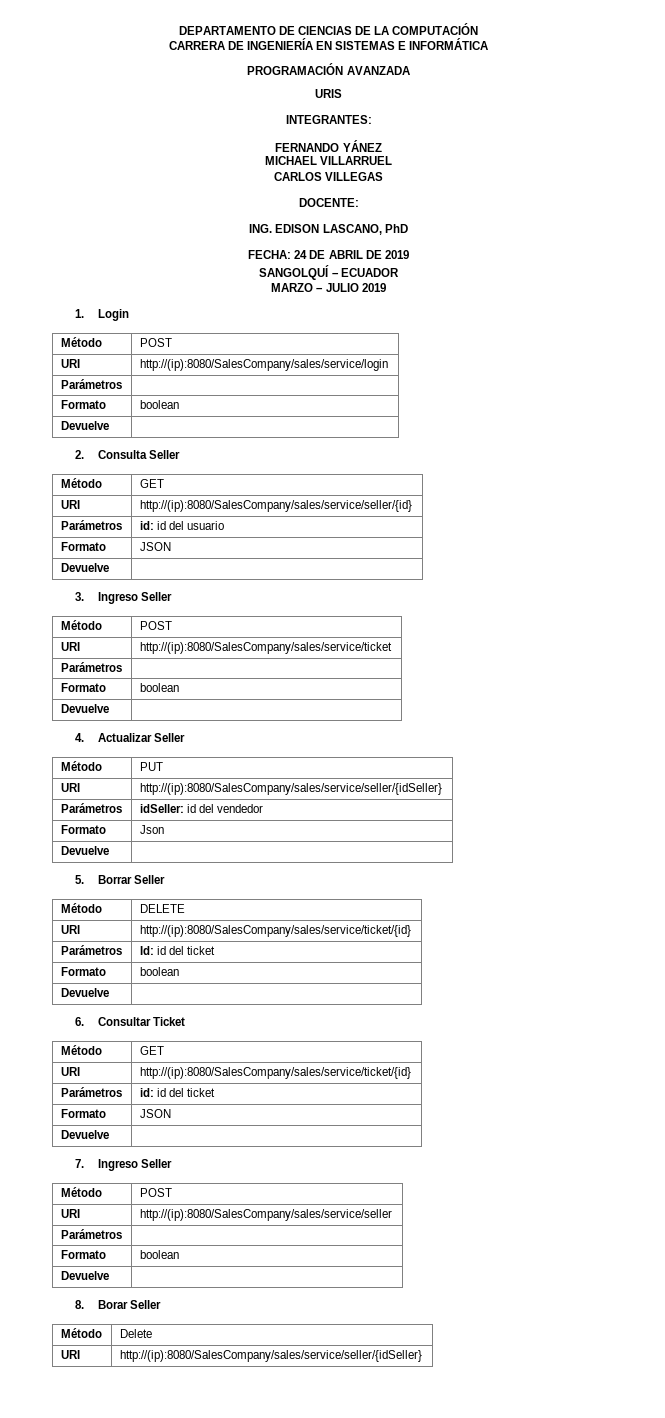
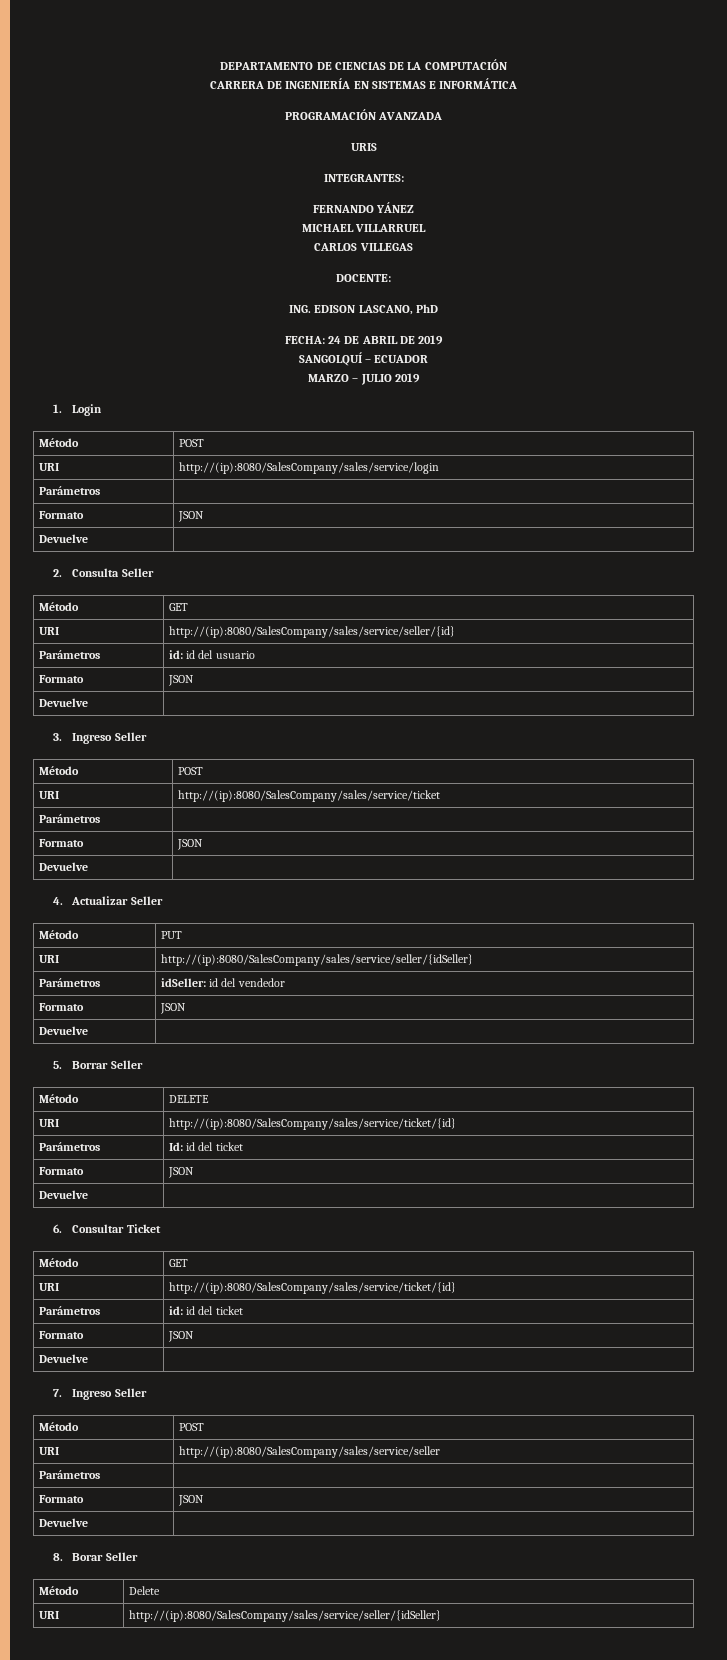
[139,400,179,409] boolean -> [177,511,204,522] JSON
[139,683,179,692] boolean -> [176,839,203,850] JSON
[139,825,164,834] Json -> [159,1003,186,1014] JSON
[139,967,179,976] boolean -> [167,1167,194,1178] JSON
[139,1250,179,1259] boolean -> [177,1495,204,1506] JSON

